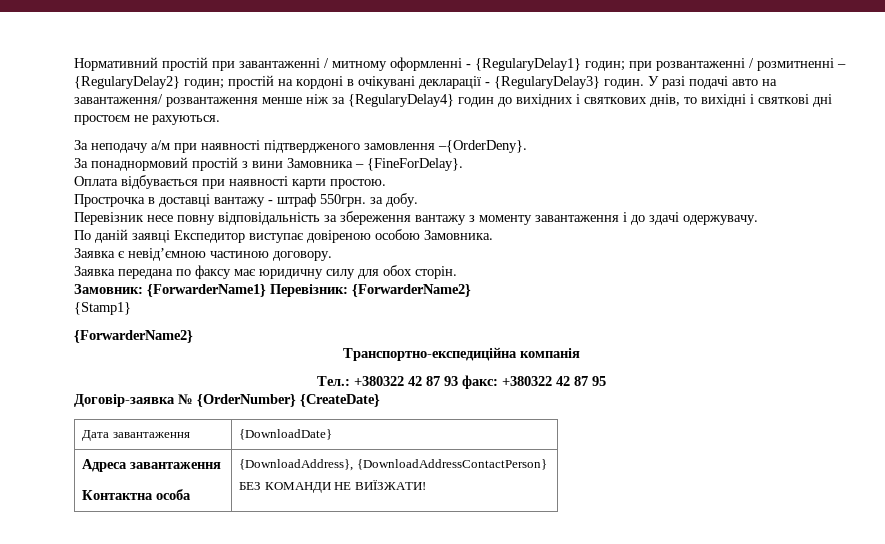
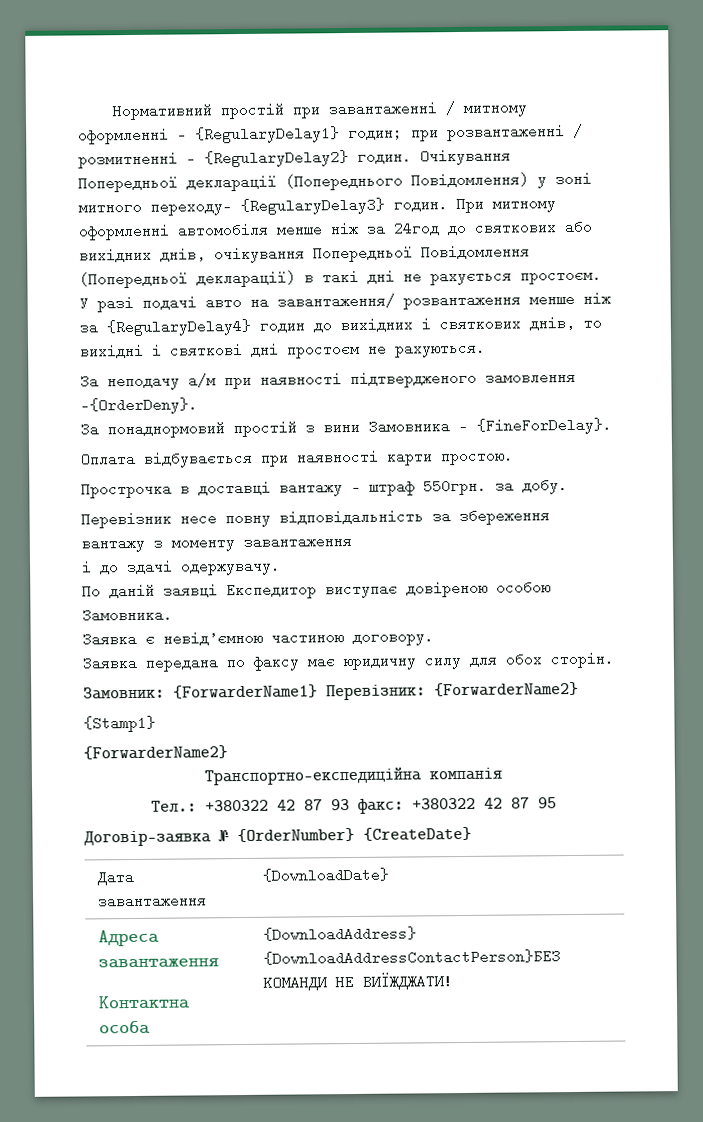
[184,75,644,89] годин; простій на кордоні в очікувані декларації - {RegularyDelay3} годин. -> [357,146,511,166] [78,169,592,193] [78,194,556,216] [78,217,593,241] [79,242,530,264] [79,265,602,289] годин. Очікування Попередньої декларації (Попереднього Повідомлення) у зоні митного переходу- {RegularyDelay3} годин. При митному оформленні автомобіля менше ніж за 24год до святкових або вихідних днів, очікування Попередньої Повідомлення (Попередньої декларації) в такі дні не рахується простоєм.
(619, 218) none -> (352, 540) //
[239,459,547,471] [239,482,262,490] {DownloadAddress}, {DownloadAddressContactPerson} // БЕЗ -> [263,926,418,942] [263,947,562,967] {DownloadAddress} {DownloadAddressContactPerson}БЕЗ
[354,480,426,490] ВИЇЗЖАТИ! -> [362,972,454,990] ВИЇЖДЖАТИ!

